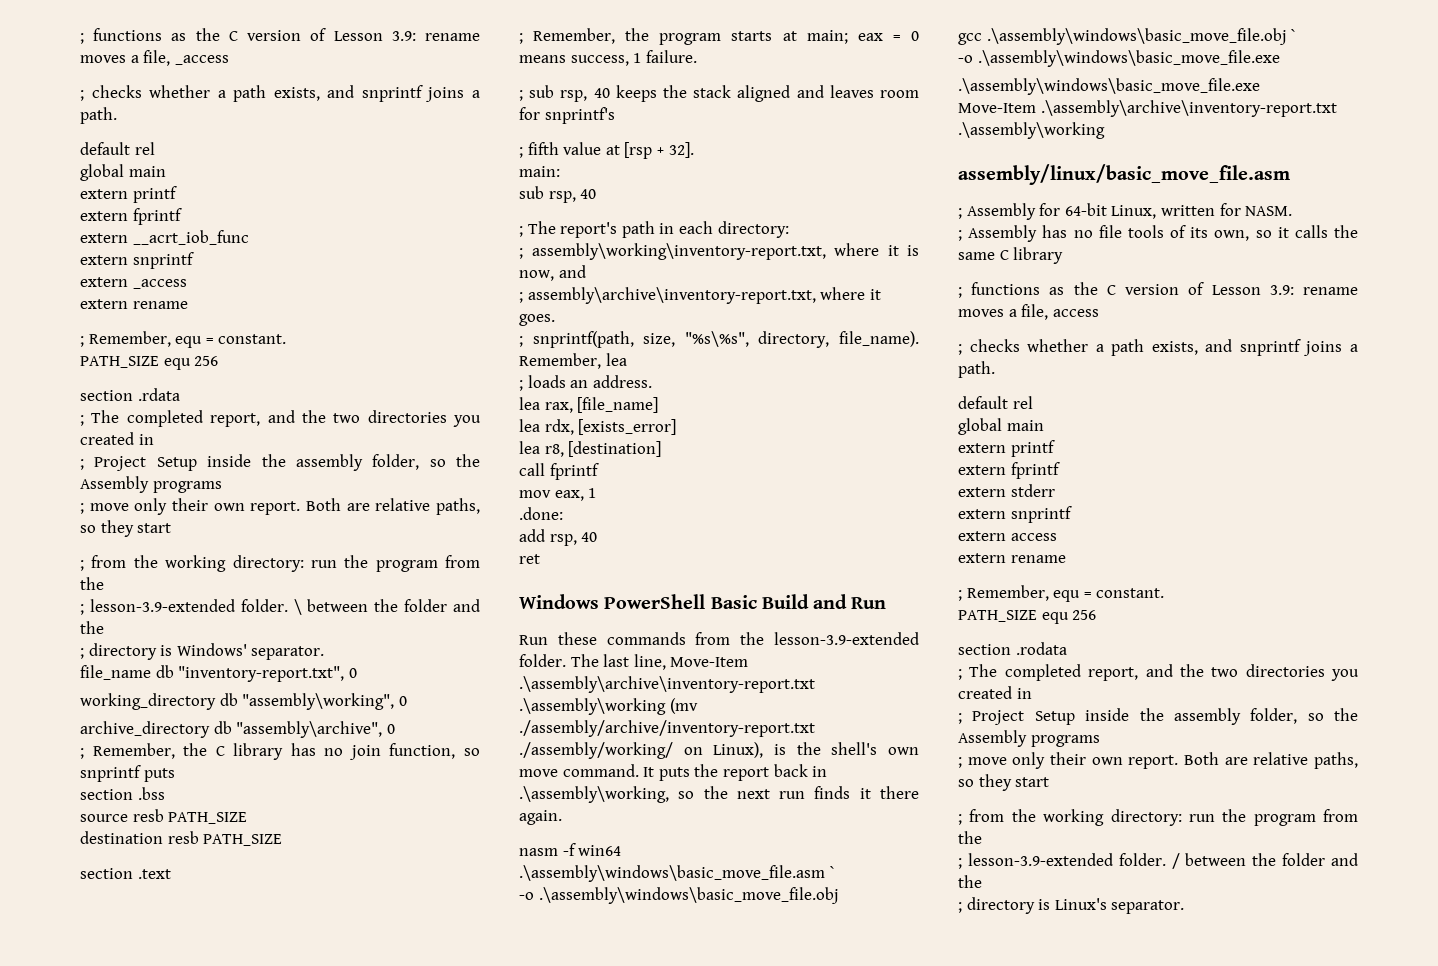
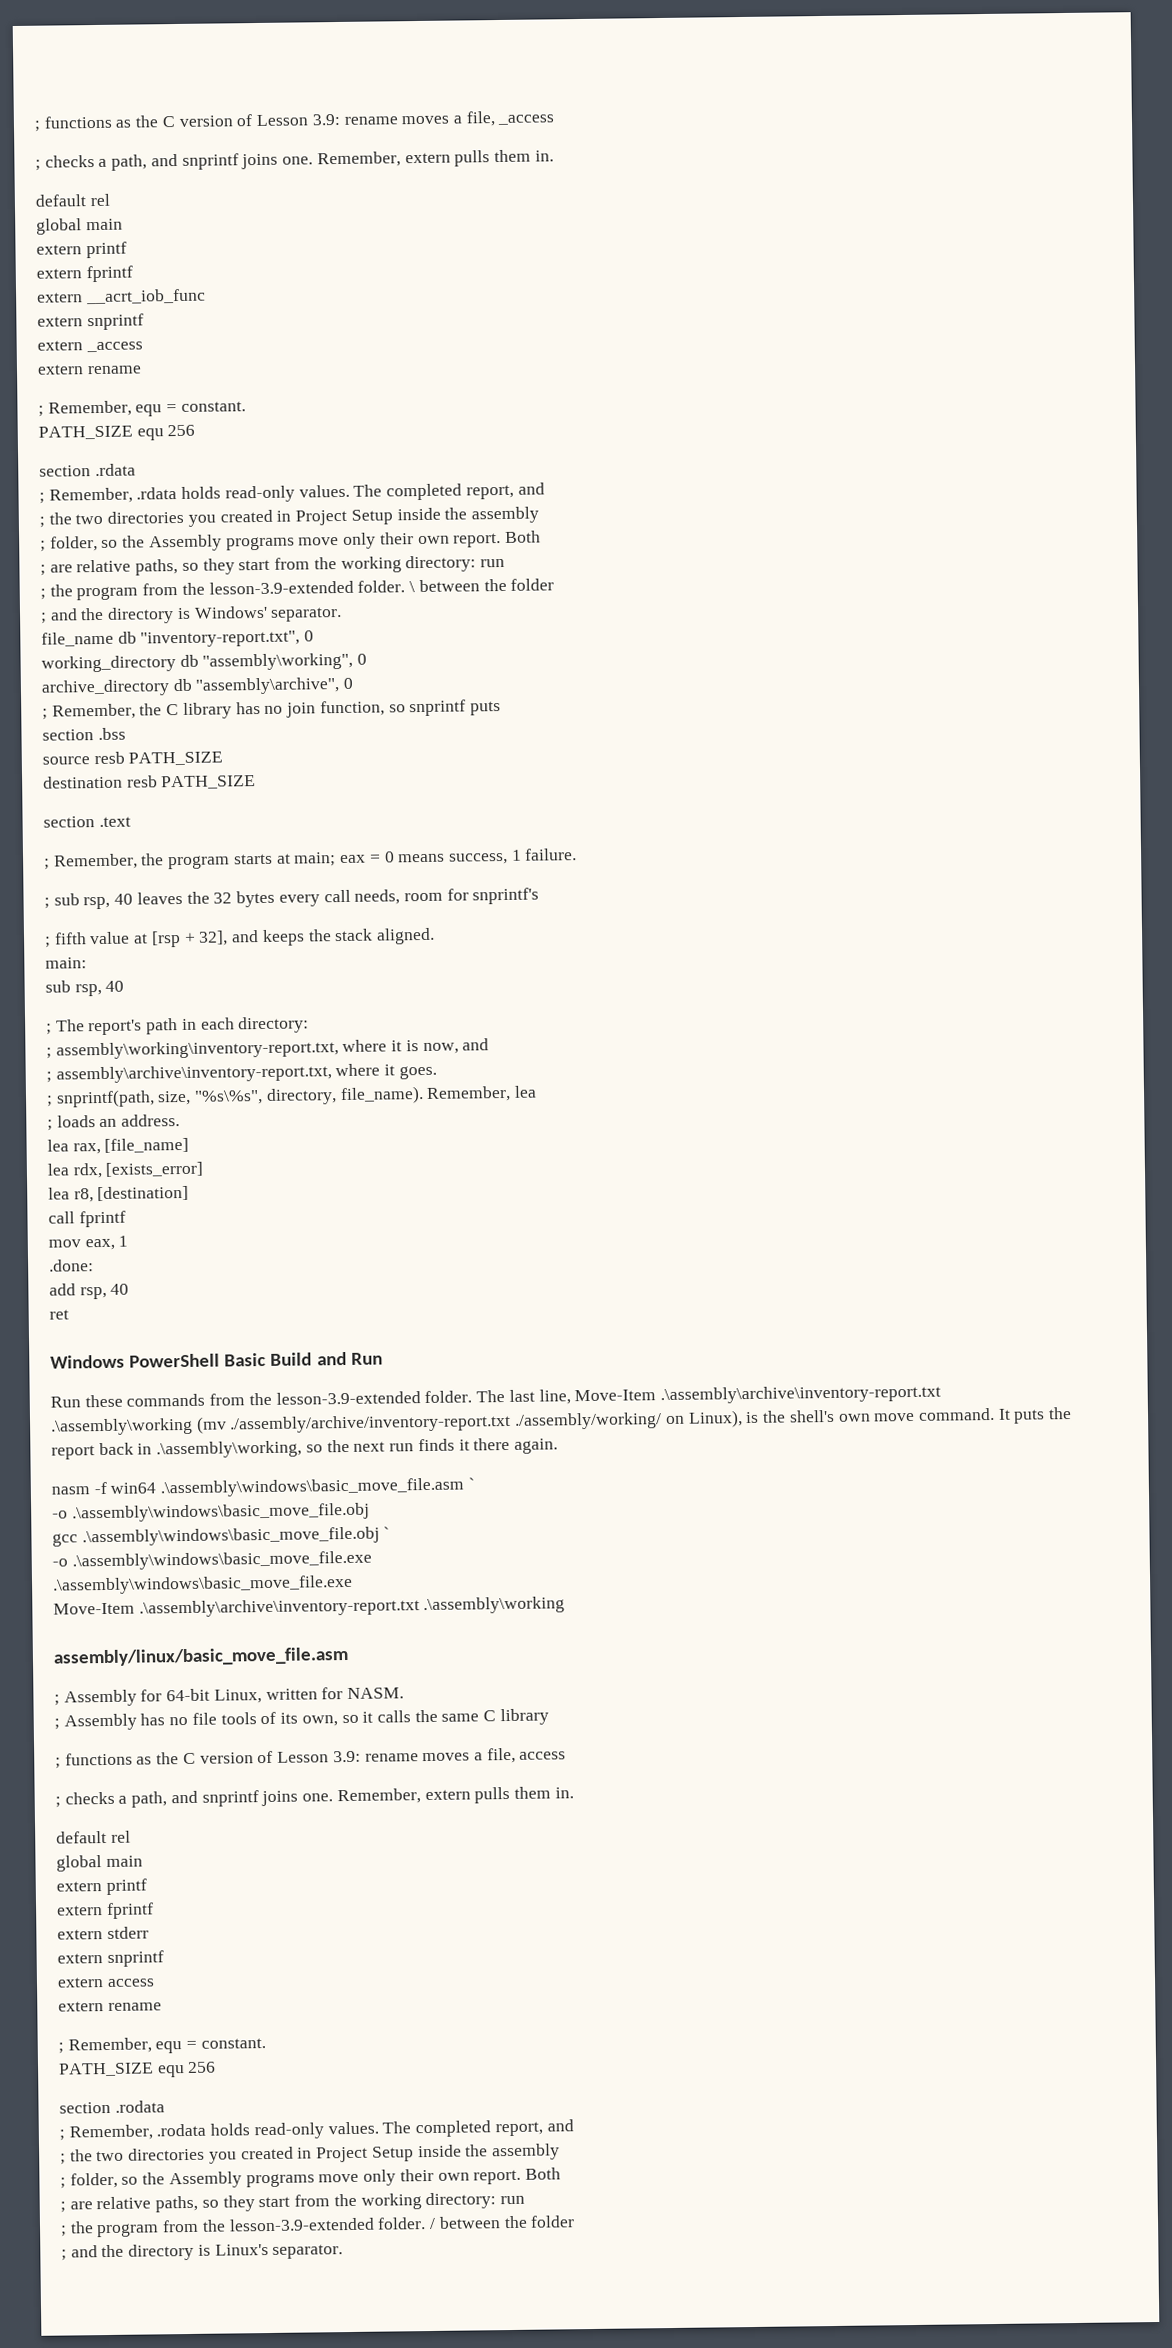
[149,85,480,102] [80,107,117,124] whether a path exists, and snprintf joins a path. -> [98,149,554,171] a path, and snprintf joins one. Remember, extern pulls them in.
[91,410,481,427] [80,432,154,445] [80,454,480,471] [80,476,222,493] [80,498,481,515] [80,520,172,537] [80,555,480,572] [80,577,104,590] [80,604,84,615] The completed report, and the two directories you created in // ; Project Setup inside the assembly folder, so the Assembly programs // ; move only their own report. Both are relative paths, so they start // ; from the working directory: run the program from the // ; -> [48,482,545,504] [39,506,539,528] [40,530,541,552] [40,555,505,576] [40,582,205,601] Remember, .rdata holds read-only values. The completed report, and // ; the two directories you created in Project Setup inside the assembly // ; folder, so the Assembly programs move only their own report. Both // ; are relative paths, so they start from the working directory: run // ; the program from the
[452,599,480,612] [80,621,104,634] [80,648,84,659] and the // ; -> [41,607,105,624] // ; and the
[615,85,874,102] keeps the stack aligned and leaves -> [136,889,401,908] leaves the 32 bytes every call needs,
[668,142,694,158] 32]. -> [198,927,435,946] 32], and keeps the stack aligned.
[1027,339,1358,356] [958,361,995,378] whether a path exists, and snprintf joins a path. -> [118,1786,574,1808] a path, and snprintf joins one. Remember, extern pulls them in.
[969,664,1359,681] [958,686,1032,699] [958,708,1358,725] [958,730,1100,747] [958,752,1358,769] [958,774,1050,791] [958,809,1358,826] [958,831,982,844] [958,858,962,869] The completed report, and the two directories you created in // ; Project Setup inside the assembly folder, so the Assembly programs // ; move only their own report. Both are relative paths, so they start // ; from the working directory: run the program from the // ; -> [68,2119,574,2141] [60,2143,560,2165] [60,2167,561,2189] [60,2192,525,2213] [60,2219,226,2238] Remember, .rodata holds read-only values. The completed report, and // ; the two directories you created in Project Setup inside the assembly // ; folder, so the Assembly programs move only their own report. Both // ; are relative paths, so they start from the working directory: run // ; the program from the
[1331,853,1358,866] [958,875,982,888] [958,902,962,913] and the // ; -> [61,2244,125,2261] // ; and the

